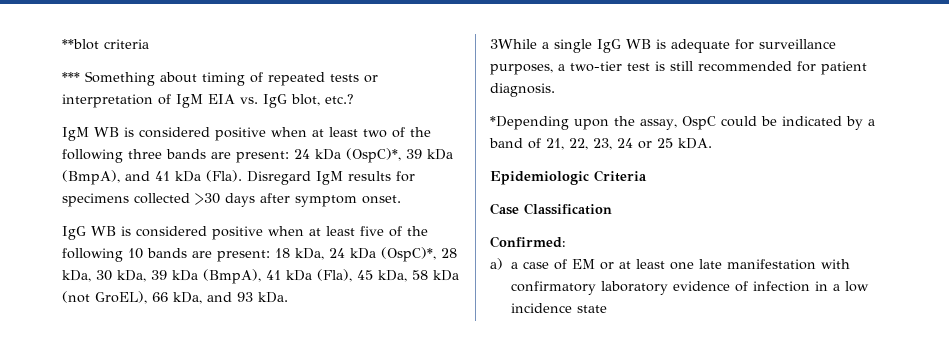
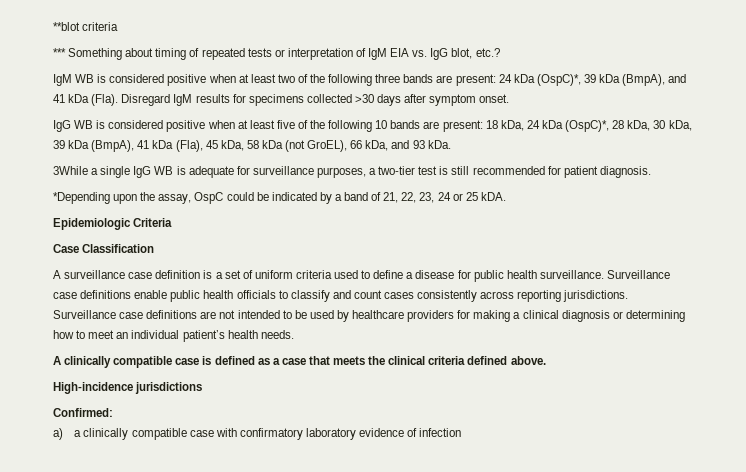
[490,236,566,248] [490,258,817,270] Confirmed: // a) a case of EM or at least one late manifestation -> [53,270,670,282] [53,290,629,302] [53,310,685,322] [53,330,294,342] [53,356,546,368] [53,382,203,394] [53,408,113,417] [53,428,214,440] A surveillance case definition is a set of uniform criteria used to define a disease for public health surveillance. Surveillance case definitions enable public health officials to classify and count cases consistently across reporting jurisdictions. Surveillance case definitions are not intended to be used by healthcare providers for making a clinical diagnosis or determining how to meet an individual patient’s health needs. // A clinically compatible case is defined as a case that meets the clinical criteria defined above. // High-incidence jurisdictions // Confirmed: // a) a clinically compatible case
[815,281,870,292] [511,303,608,313] in a low incidence state -> (462, 432) none

